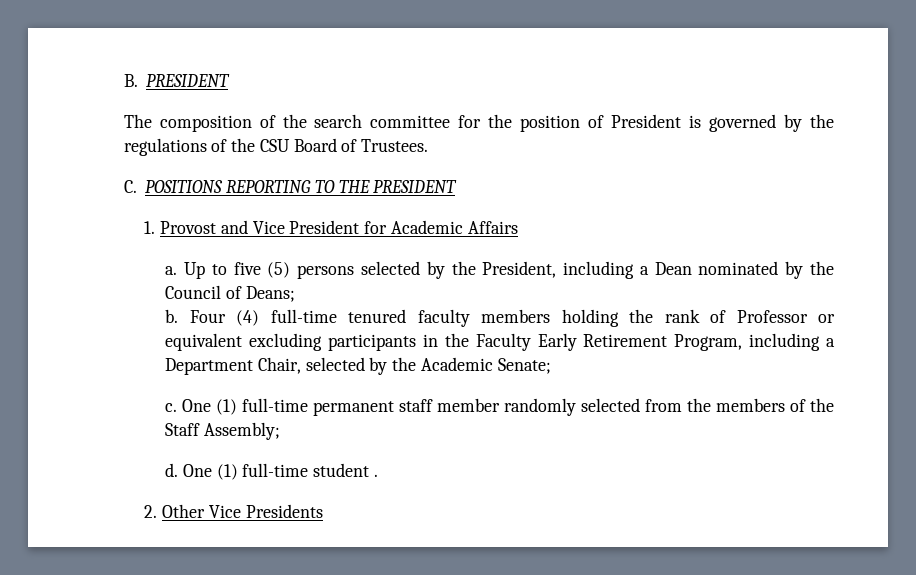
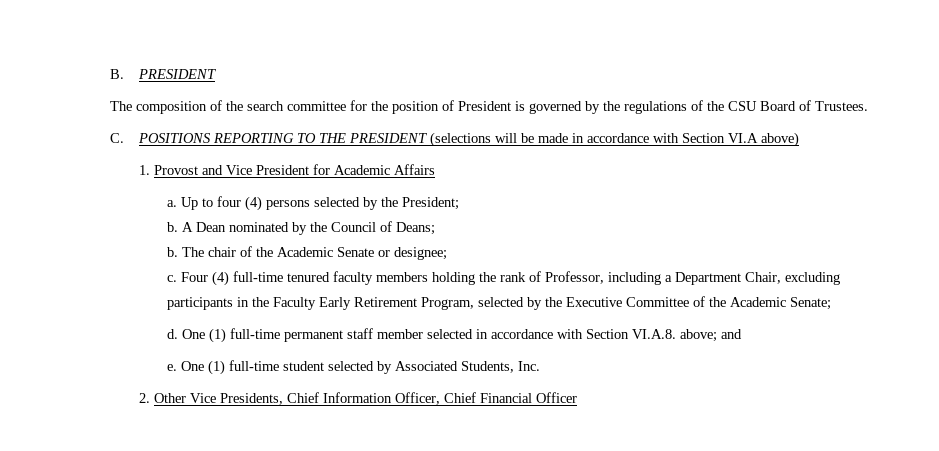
(458, 186) none -> [429,132,799,147] (selections will be made in accordance with Section VI.A above)
[233,262,291,278] five (5) -> [217,196,263,211] four (4)
[482,261,649,279] President, including a -> [402,197,460,210] [167,222,194,232] President; // b. A
(179, 316) none -> [182,246,448,260] [167,275,178,282] The chair of the Academic Senate or designee; // c.
[736,310,836,323] [165,333,243,351] Professor or equivalent -> [545,271,782,285] Professor, including a Department Chair,
[749,333,836,351] [165,357,388,375] including a Department Chair, selected by -> [478,296,706,310] selected by the Executive Committee of
[165,403,178,412] c. -> [167,329,179,339] d.
[504,398,834,416] [165,422,281,440] [165,463,378,480] [144,504,323,518] randomly selected from the members of the Staff Assembly; // d. One (1) full-time student . // 2. Other Vice Presidents -> [427,329,743,342] [167,360,541,375] [138,392,577,405] selected in accordance with Section VI.A.8. above; and // e. One (1) full-time student selected by Associated Students, Inc. // 2. Other Vice Presidents, Chief Information Officer, Chief Financial Officer

